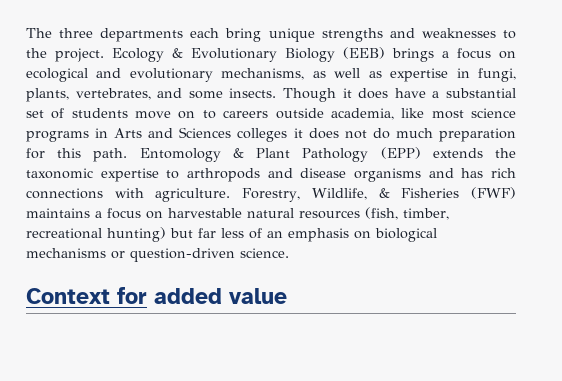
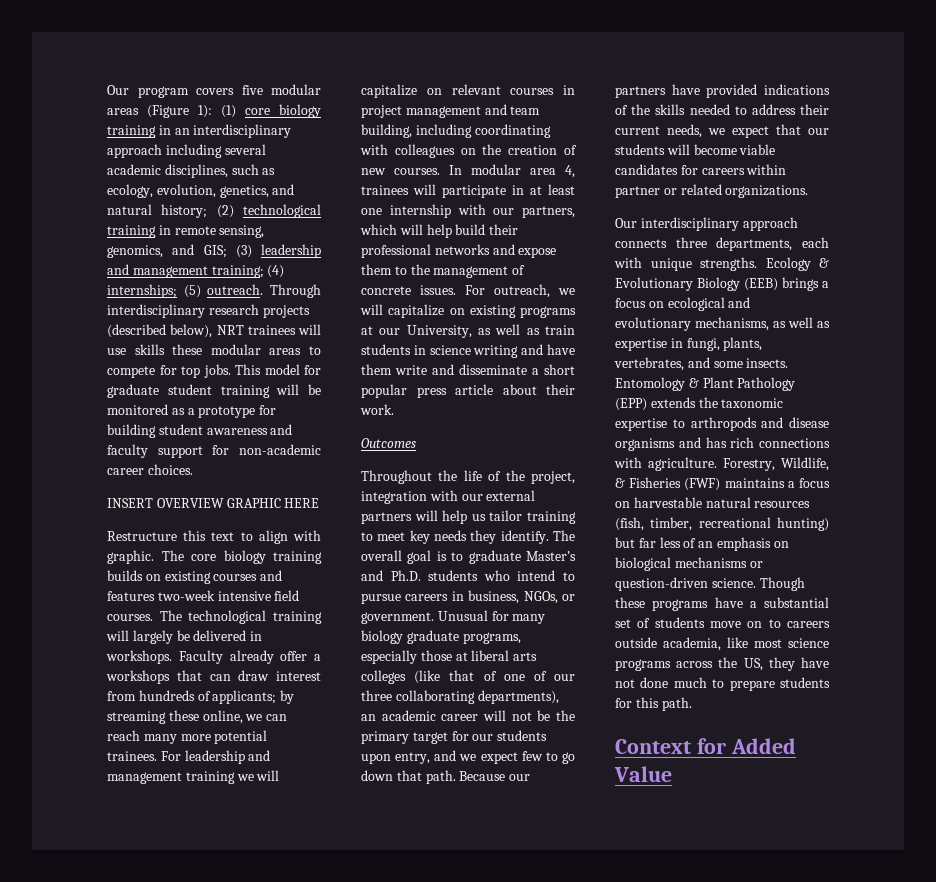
[26,28,516,42] [26,48,104,62] The three departments each bring unique strengths and weaknesses to the project. -> [107,84,321,98] [107,104,321,118] [107,124,292,138] [107,144,266,158] [107,164,276,178] [107,184,295,198] [107,204,321,218] [107,225,265,238] [107,244,321,258] [107,264,285,278] [107,284,321,298] [107,304,310,318] [107,324,321,338] [107,344,321,355] [107,364,321,378] [107,384,321,398] [107,404,277,418] [107,424,293,438] [107,444,321,458] [107,464,193,475] [107,498,320,508] [107,530,321,544] [107,550,322,564] [107,570,283,584] [107,590,300,601] [107,610,322,624] [106,630,263,644] [106,650,321,664] [106,670,321,684] [107,690,295,704] [107,710,288,724] [107,730,268,744] [107,750,271,764] [107,770,280,784] [361,84,575,98] [361,104,541,118] [361,124,551,138] [360,144,577,158] [361,164,575,178] [361,184,575,198] [361,204,575,218] [360,224,519,238] [361,244,557,258] [361,264,526,278] [361,284,575,298] [360,304,576,318] [361,324,575,338] [361,344,575,358] [361,364,575,375] [361,384,575,398] [360,404,394,415] [361,438,416,448] [361,470,575,484] [361,490,536,504] [361,510,576,524] [361,530,575,544] [361,550,576,564] [361,570,575,581] [361,590,575,604] [361,610,546,624] [361,630,521,644] [361,650,538,664] [361,670,575,684] [361,690,559,704] [361,710,575,721] [361,730,548,744] [361,750,575,764] [361,770,531,784] [615,84,830,98] [615,104,829,115] [615,124,829,138] [615,144,776,155] [615,164,787,175] [615,184,809,198] [615,217,798,231] [615,237,829,251] [614,257,757,271] Our program covers five modular areas (Figure 1): (1) core biology training in an interdisciplinary approach including several academic disciplines, such as ecology, evolution, genetics, and natural history; (2) technological training in remote sensing, genomics, and GIS; (3) leadership and management training; (4) internships; (5) outreach. Through interdisciplinary research projects (described below), NRT trainees will use skills these modular areas to compete for top jobs. This model for graduate student training will be monitored as a prototype for building student awareness and faculty support for non-academic career choices. // INSERT OVERVIEW GRAPHIC HERE // Restructure this text to align with graphic. The core biology training builds on existing courses and features two-week intensive field courses. The technological training will largely be delivered in workshops. Faculty already offer a workshops that can draw interest from hundreds of applicants; by streaming these online, we can reach many more potential trainees. For leadership and management training we will capitalize on relevant courses in project management and team building, including coordinating with colleagues on the creation of new courses. In modular area 4, trainees will participate in at least one internship with our partners, which will help build their professional networks and expose them to the management of concrete issues. For outreach, we will capitalize on existing programs at our University, as well as train students in science writing and have them write and disseminate a short popular press article about their work. // Outcomes // Throughout the life of the project, integration with our external partners will help us tailor training to meet key needs they identify. The overall goal is to graduate Master’s and Ph.D. students who intend to pursue careers in business, NGOs, or government. Unusual for many biology graduate programs, especially those at liberal arts colleges (like that of one of our three collaborating departments), an academic career will not be the primary target for our students upon entry, and we expect few to go down that path. Because our partners have provided indications of the skills needed to address their current needs, we expect that our students will become viable candidates for careers within partner or related organizations. // Our interdisciplinary approach connects three departments, each with unique strengths.
[283,88,517,102] [26,108,516,120] [26,127,516,142] [26,148,128,162] Though it does have a substantial set of students move on to careers outside academia, like most science programs in Arts and Sciences colleges it does not do much preparation for this path. -> (789, 363) none
(289, 253) none -> [759,577,805,591] [615,597,829,611] [615,617,830,628] [615,637,829,651] [615,657,829,671] [615,677,830,691] [615,697,692,711] Though these programs have a substantial set of students move on to careers outside academia, like most science programs across the US, they have not done much to prepare students for this path.
[154,288,287,304] added value -> [730,738,796,754] [614,766,672,782] Added Value

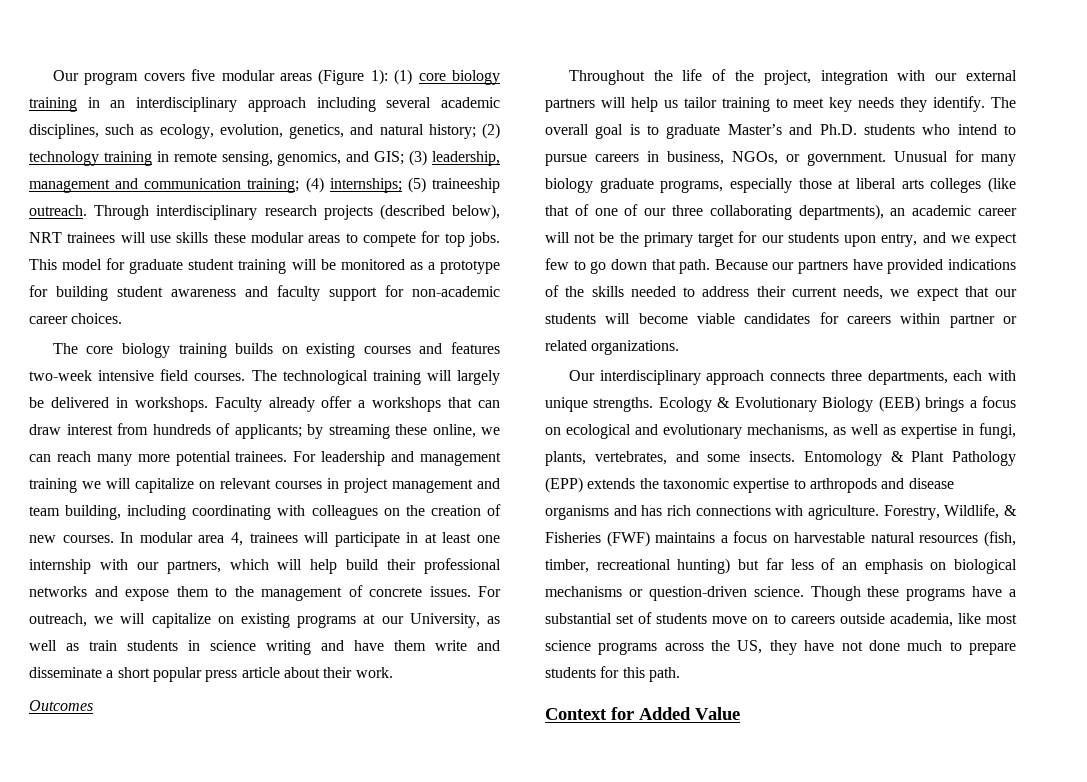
[243,204,321,218] technological -> [29,151,99,166] technology
[261,244,321,258] [107,264,208,278] leadership and management -> [432,151,501,166] [29,178,242,193] leadership, management and communication
(201, 291) none -> [432,178,501,193] traineeship
[107,498,320,508] [107,530,321,544] [107,550,154,564] INSERT OVERVIEW GRAPHIC HERE // Restructure this text to align with graphic. -> (123, 318) none

